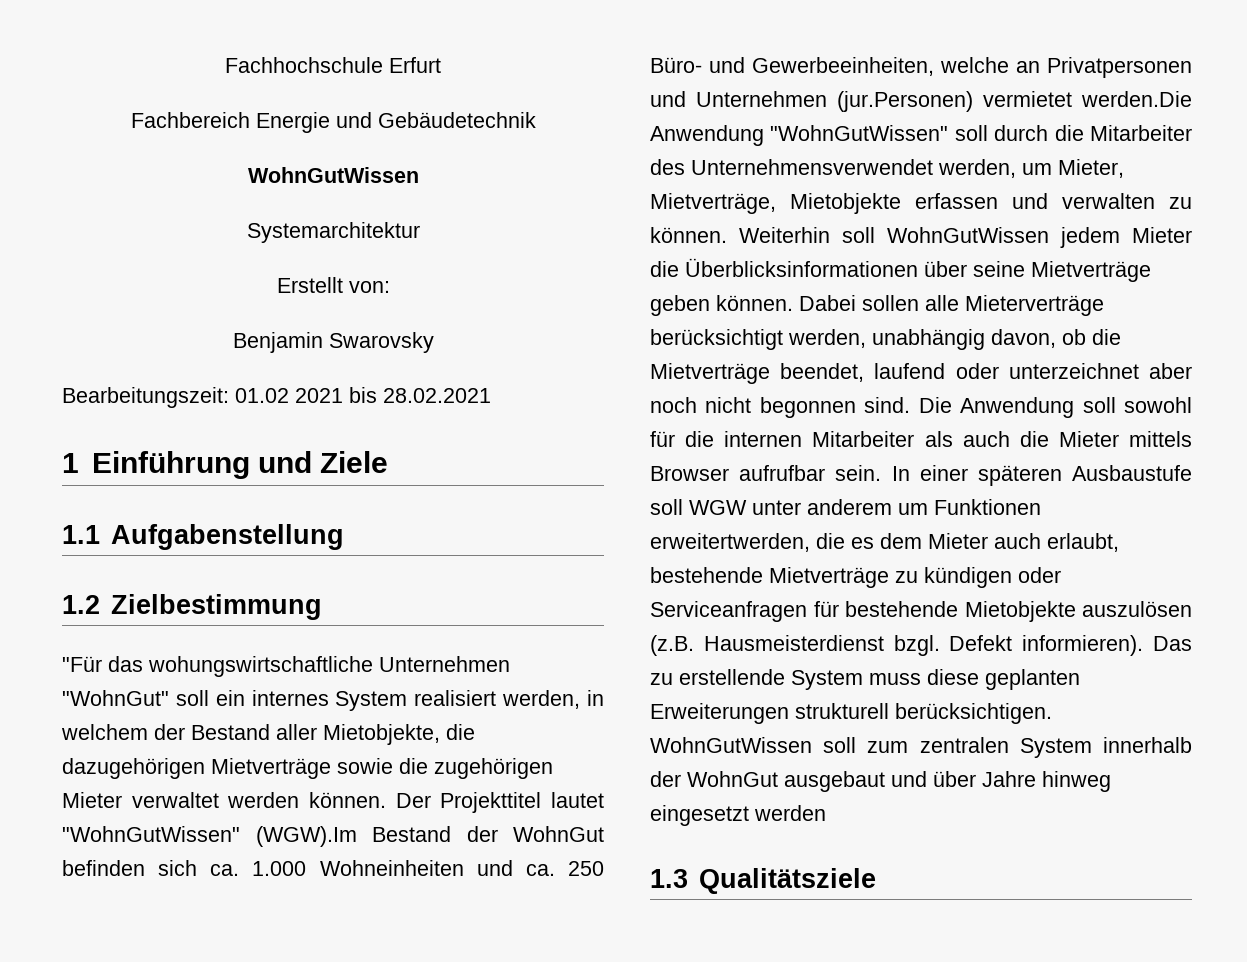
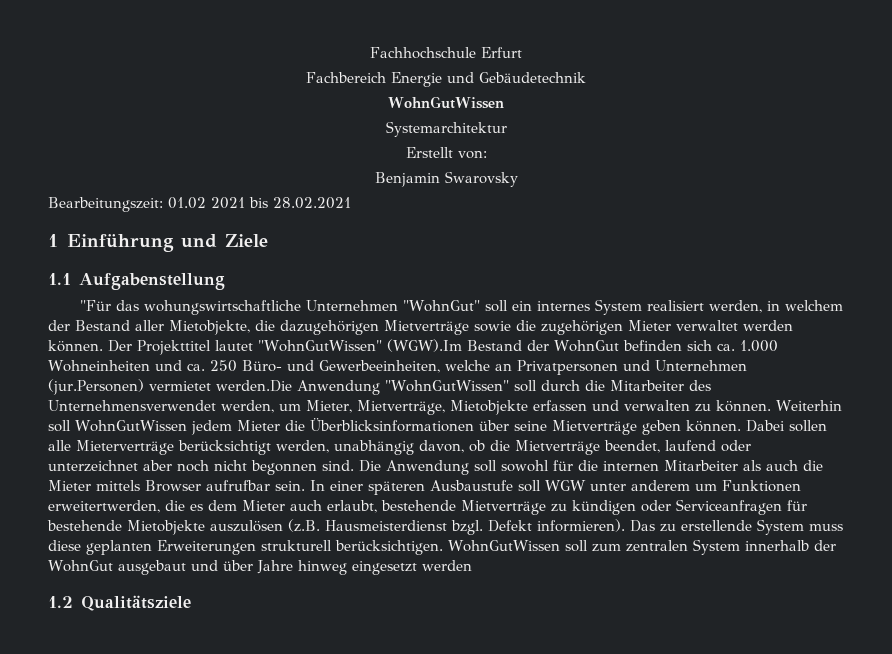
[62,594,322,620] // 1.2 Zielbestimmung -> (225, 281) none
[650,869,688,888] 1.3 -> [48,596,73,608] 1.2

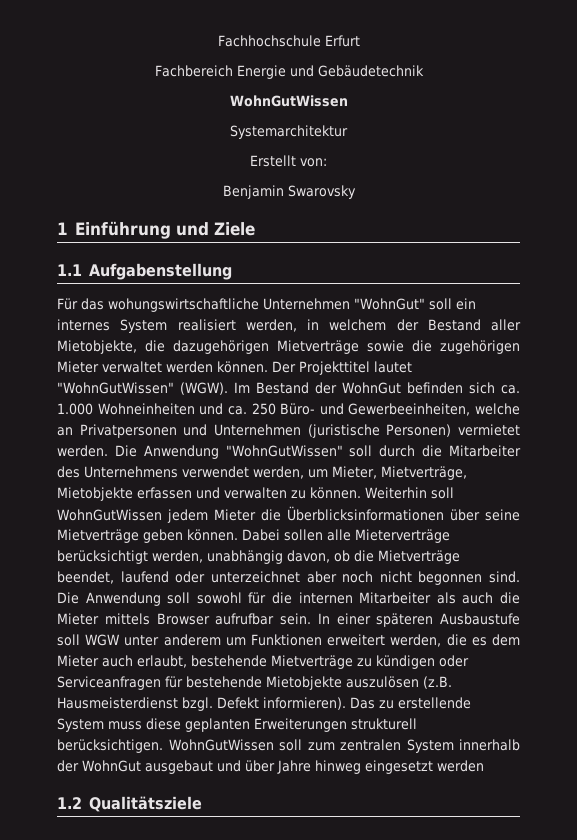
[48,197,351,212] // Bearbeitungszeit: 01.02 2021 bis 28.02.2021 -> (356, 192) none
[79,300,111,311] "Für -> [57,298,78,310] Für
[386,339,462,352] (WGW).Im -> [180,382,250,395] (WGW). Im
[48,379,292,395] (jur.Personen) vermietet werden.Die -> [307,424,520,438] [57,445,137,457] (juristische Personen) vermietet werden. Die
[48,400,216,411] Unternehmensverwendet -> [84,466,249,478] Unternehmens verwendet
[48,500,160,513] erweitertwerden, -> [327,634,442,647] erweitert werden,

